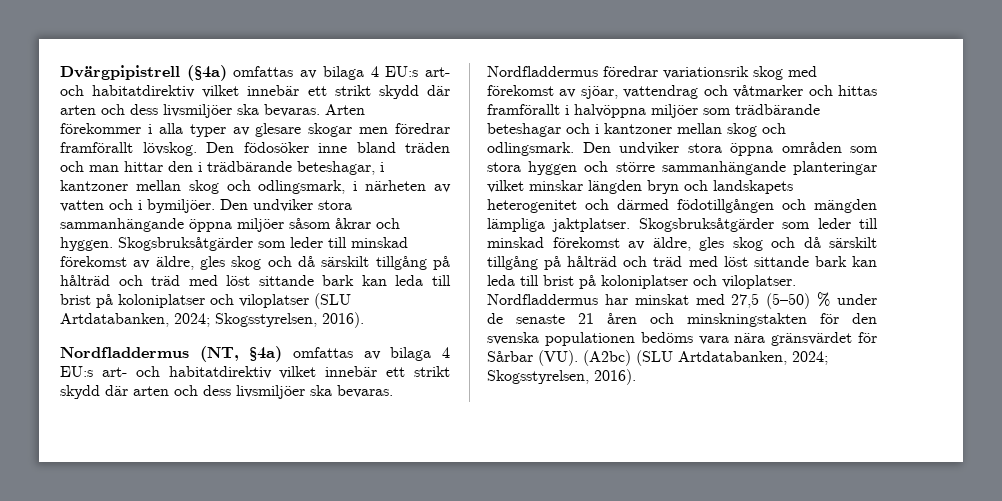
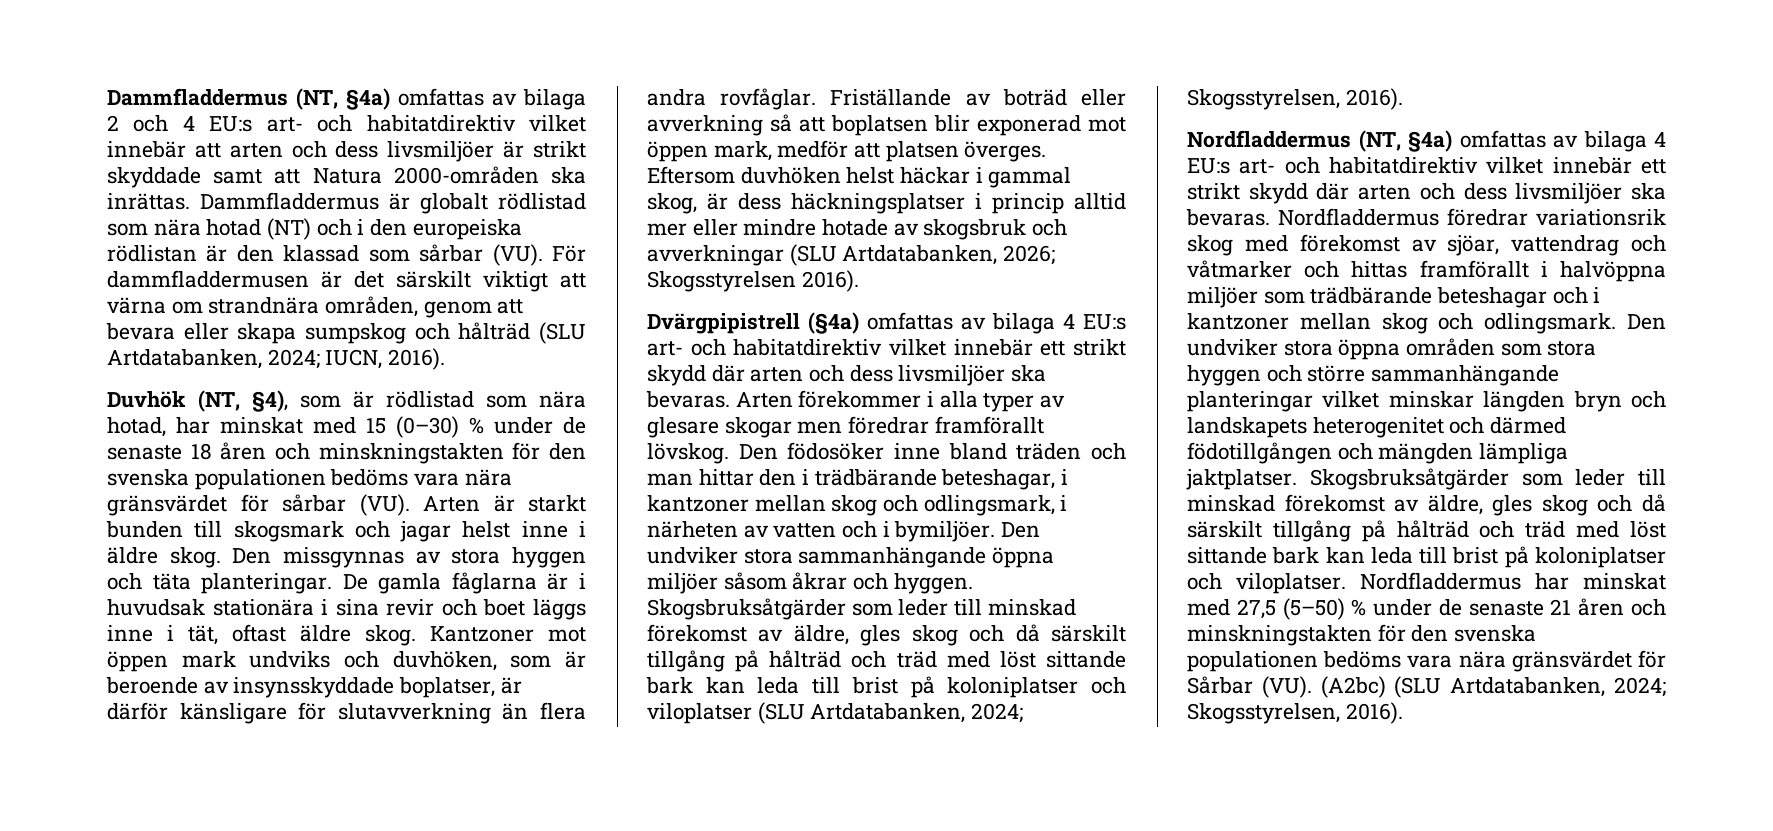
(60, 72) none -> [107,88,586,110] [107,115,586,132] [107,141,586,162] [107,166,586,188] [107,192,586,214] [107,218,522,240] [107,244,586,266] [107,270,586,292] [107,296,524,318] [106,322,586,344] [107,348,446,370] [107,390,586,412] [107,416,586,438] [107,442,586,464] [107,469,512,490] [107,494,586,516] [106,521,586,542] [107,547,586,568] [107,572,586,594] [107,599,586,620] [107,624,586,646] [107,651,586,672] [106,677,522,698] [107,702,586,724] [647,88,1126,110] [647,114,1126,136] [647,140,1047,162] [647,166,1072,188] [647,193,1126,214] [647,219,1068,240] [647,244,1056,266] [647,270,859,292] Dammfladdermus (NT, §4a) omfattas av bilaga 2 och 4 EU:s art- och habitatdirektiv vilket innebär att arten och dess livsmiljöer är strikt skyddade samt att Natura 2000-områden ska inrättas. Dammfladdermus är globalt rödlistad som nära hotad (NT) och i den europeiska rödlistan är den klassad som sårbar (VU). För dammfladdermusen är det särskilt viktigt att värna om strandnära områden, genom att bevara eller skapa sumpskog och hålträd (SLU Artdatabanken, 2024; IUCN, 2016). // Duvhök (NT, §4), som är rödlistad som nära hotad, har minskat med 15 (0–30) % under de senaste 18 åren och minskningstakten för den svenska populationen bedöms vara nära gränsvärdet för sårbar (VU). Arten är starkt bunden till skogsmark och jagar helst inne i äldre skog. Den missgynnas av stora hyggen och täta planteringar. De gamla fåglarna är i huvudsak stationära i sina revir och boet läggs inne i tät, oftast äldre skog. Kantzoner mot öppen mark undviks och duvhöken, som är beroende av insynsskyddade boplatser, är därför känsligare för slutavverkning än flera andra rovfåglar. Friställande av boträd eller avverkning så att boplatsen blir exponerad mot öppen mark, medför att platsen överges. Eftersom duvhöken helst häckar i gammal skog, är dess häckningsplatser i princip alltid mer eller mindre hotade av skogsbruk och avverkningar (SLU Artdatabanken, 2026; Skogsstyrelsen 2016). //

